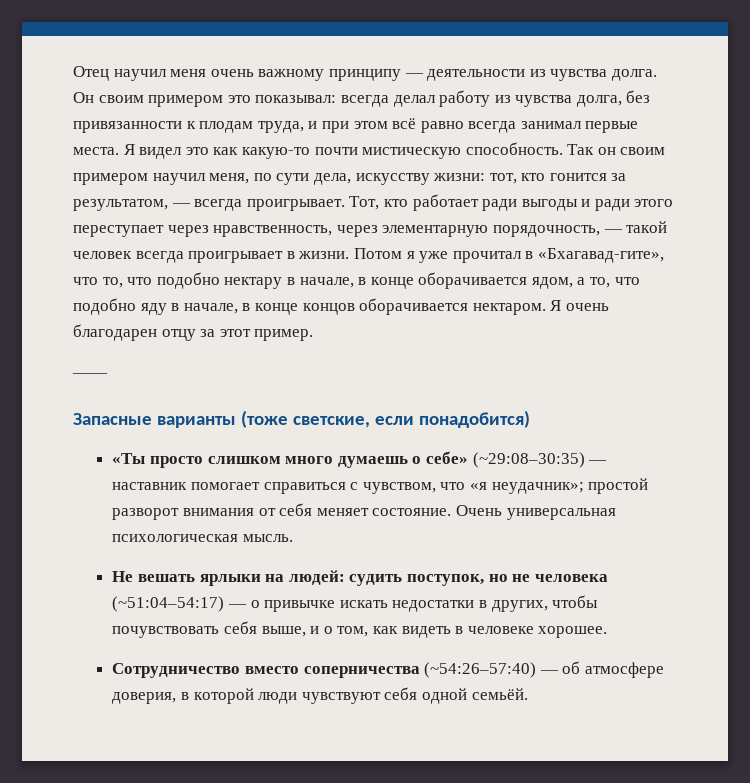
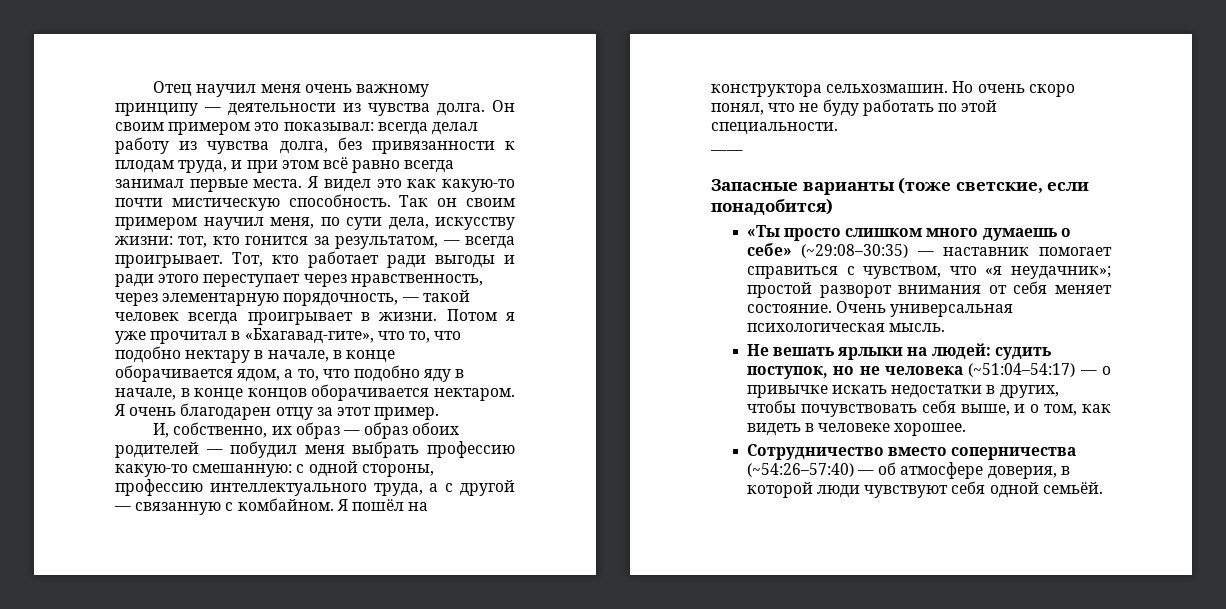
(314, 335) none -> [153,422,460,439] [115,441,515,458] [115,461,434,477] [115,479,515,496] [114,498,429,515] [711,81,1075,97] [711,99,998,116] [711,122,838,135] // И, собственно, их образ — образ обоих родителей — побудил меня выбрать профессию какую-то смешанную: с одной стороны, профессию интеллектуального труда, а с другой — связанную с комбайном. Я пошёл на конструктора сельхозмашин. Но очень скоро понял, что не буду работать по этой специальности.

